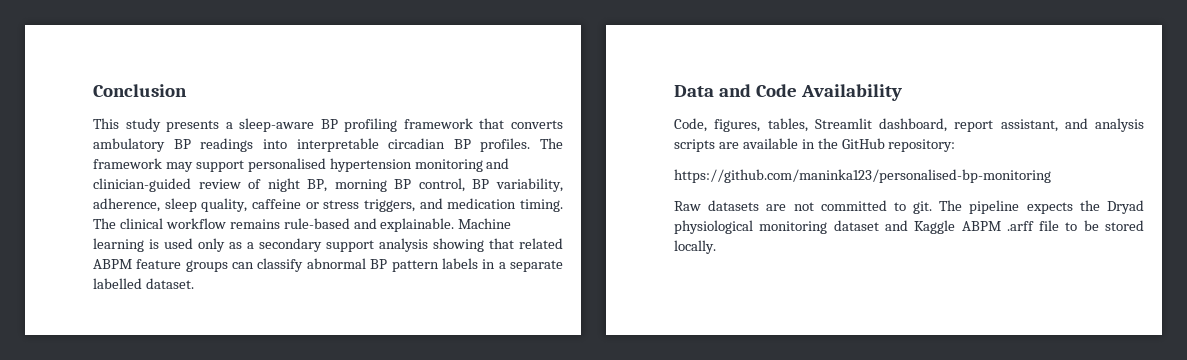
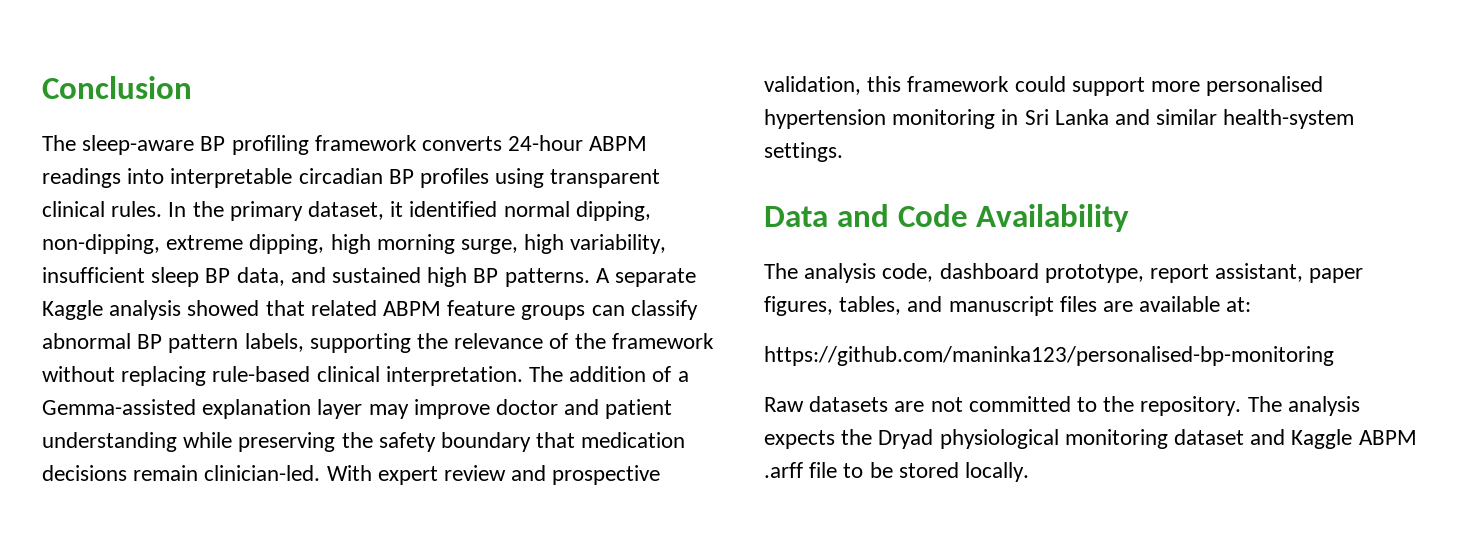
[93,118,563,132] [93,138,191,152] This study presents a sleep-aware BP profiling framework that converts ambulatory BP -> [42,135,648,155] The sleep-aware BP profiling framework converts 24-hour ABPM
[480,138,563,152] [93,158,510,172] [93,178,563,192] [93,198,563,212] [93,218,512,232] [93,238,484,252] profiles. The framework may support personalised hypertension monitoring and clinician-guided review of night BP, morning BP control, BP variability, adherence, sleep quality, caffeine or stress triggers, and medication timing. The clinical workflow remains rule-based and explainable. Machine learning is used only as a secondary support analysis showing -> [420,168,661,188] [42,201,651,221] [42,234,667,254] [42,267,697,287] [42,300,260,320] profiles using transparent clinical rules. In the primary dataset, it identified normal dipping, non-dipping, extreme dipping, high morning surge, high variability, insufficient sleep BP data, and sustained high BP patterns. A separate Kaggle analysis showed
[441,258,564,272] [93,278,194,289] [674,84,902,101] [674,118,1144,132] [674,138,956,152] labels in a separate labelled dataset. // Data and Code Availability // Code, figures, tables, Streamlit dashboard, report assistant, and analysis scripts are available in the GitHub repository: -> [244,333,714,353] [42,366,689,386] [42,399,673,419] [42,432,686,452] [42,465,661,485] [764,76,1324,96] [764,109,1355,129] [764,142,843,162] [764,204,1130,232] [764,263,1364,283] [764,296,1252,316] labels, supporting the relevance of the framework without replacing rule-based clinical interpretation. The addition of a Gemma-assisted explanation layer may improve doctor and patient understanding while preserving the safety boundary that medication decisions remain clinician-led. With expert review and prospective validation, this framework could support more personalised hypertension monitoring in Sri Lanka and similar health-system settings. // Data and Code Availability // The analysis code, dashboard prototype, report assistant, paper figures, tables, and manuscript files are available at:
[913,200,1020,214] git. The pipeline -> [1103,396,1360,416] the repository. The analysis

